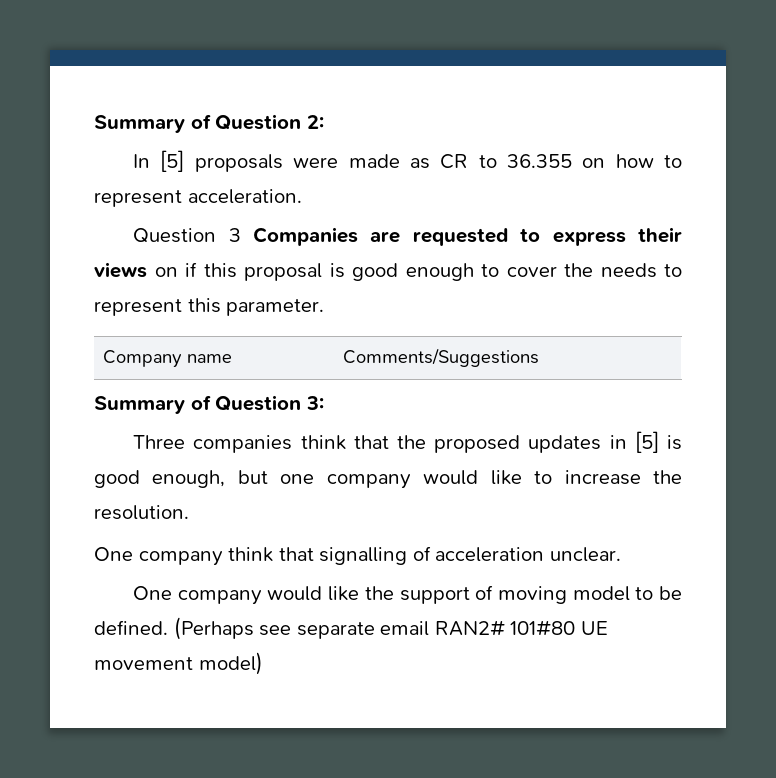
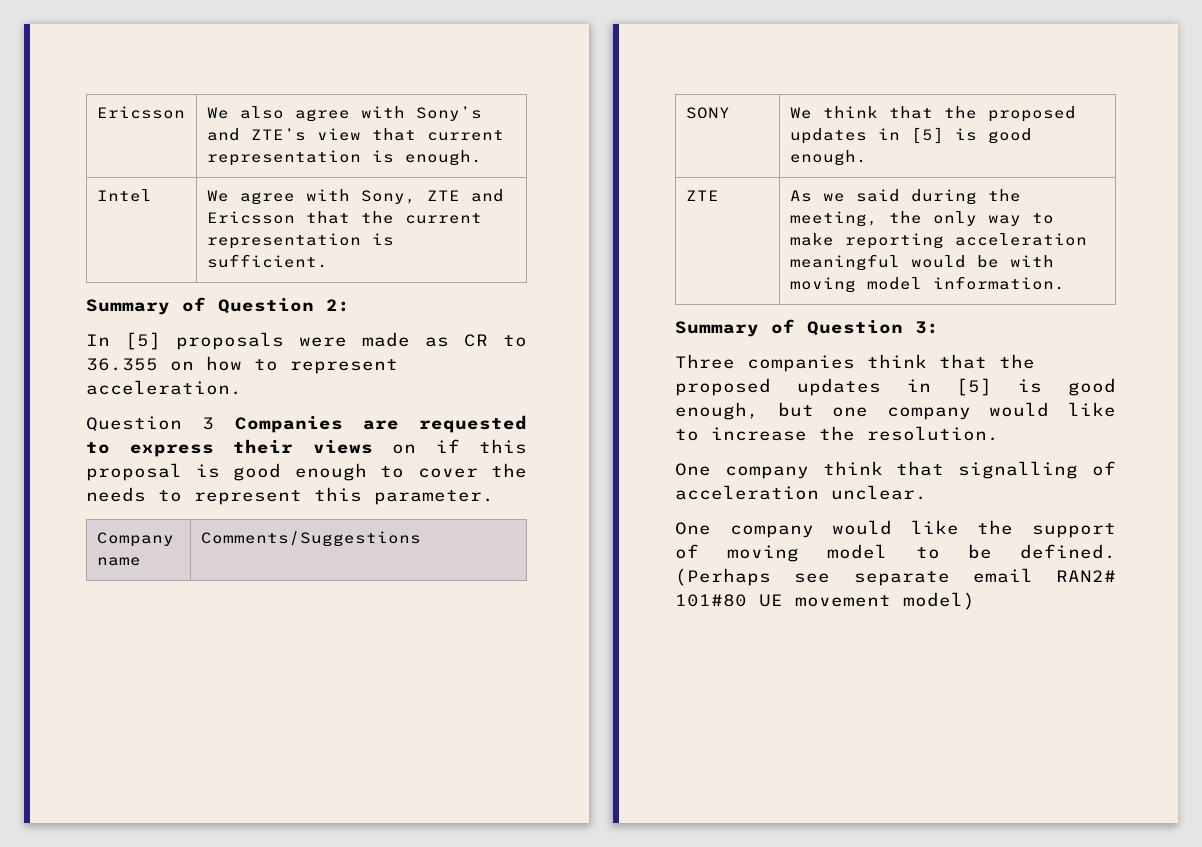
(94, 124) none -> [96,106,185,119] [206,106,482,122] [206,128,504,141] [206,150,482,166] [96,189,152,202] [206,189,504,205] [206,211,482,224] [206,233,394,249] [206,254,328,268] Ericsson | We also agree with Sony’s and ZTE’s view that current representation is enough. // Intel | We agree with Sony, ZTE and Ericsson that the current representation is sufficient. //
(539, 357) none -> [685,107,730,119] [789,106,1076,122] [789,127,1032,144] [789,150,867,166] [685,190,719,201] [789,189,1021,205] [789,211,1054,227] [789,233,1087,249] [789,254,1054,271] [789,276,1065,293] // SONY | We think that the proposed updates in [5] is good enough. // ZTE | As we said during the meeting, the only way to make reporting acceleration meaningful would be with moving model information.

